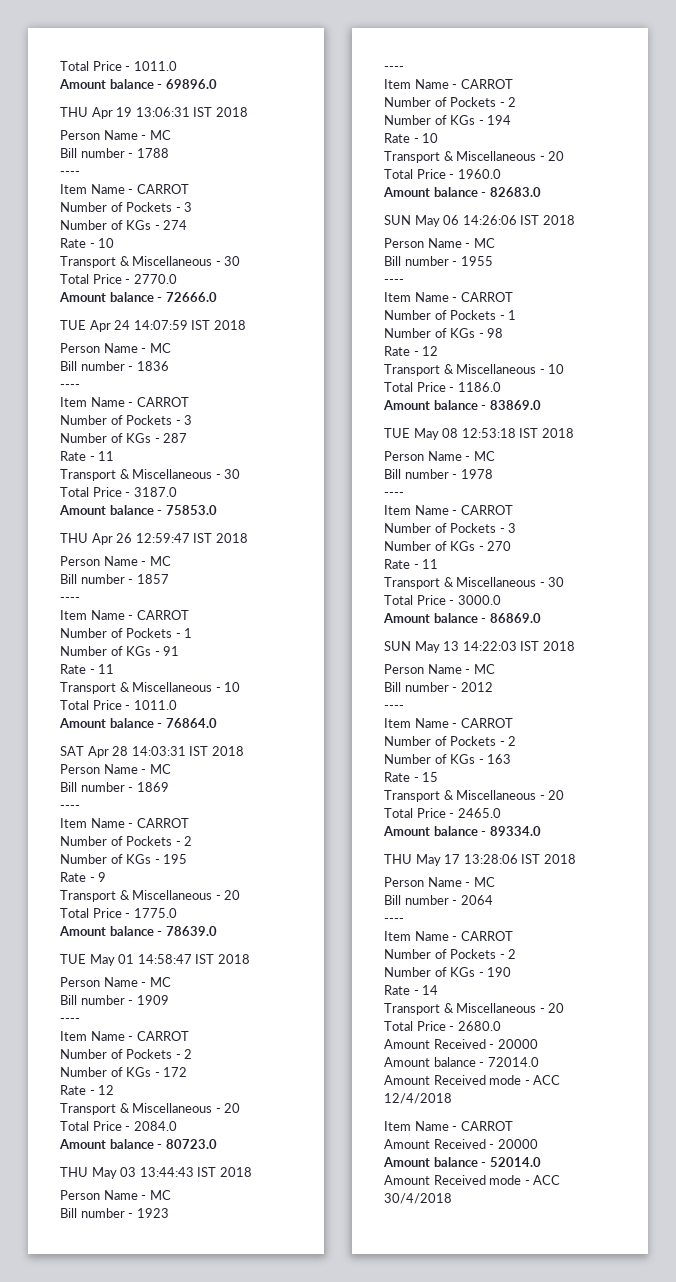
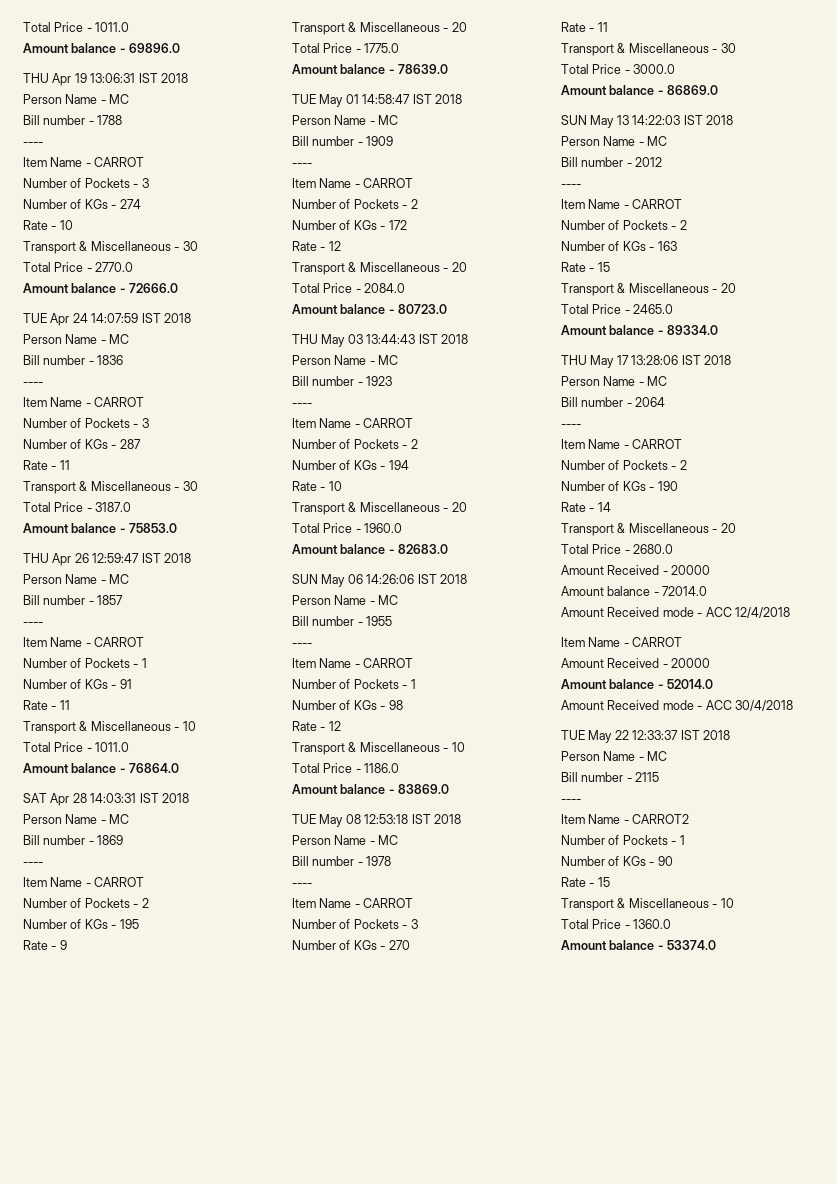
(452, 1198) none -> [561,730,730,743] [561,751,668,761] [561,772,660,782] [561,799,581,803] [561,814,690,824] [561,835,685,845] [561,856,673,866] [561,877,610,887] [561,898,734,911] [561,919,672,929] [561,940,717,950] // TUE May 22 12:33:37 IST 2018 // Person Name - MC // Bill number - 2115 // ---- // Item Name - CARROT2 // Number of Pockets - 1 // Number of KGs - 90 // Rate - 15 // Transport & Miscellaneous - 10 // Total Price - 1360.0 // Amount balance - 53374.0

